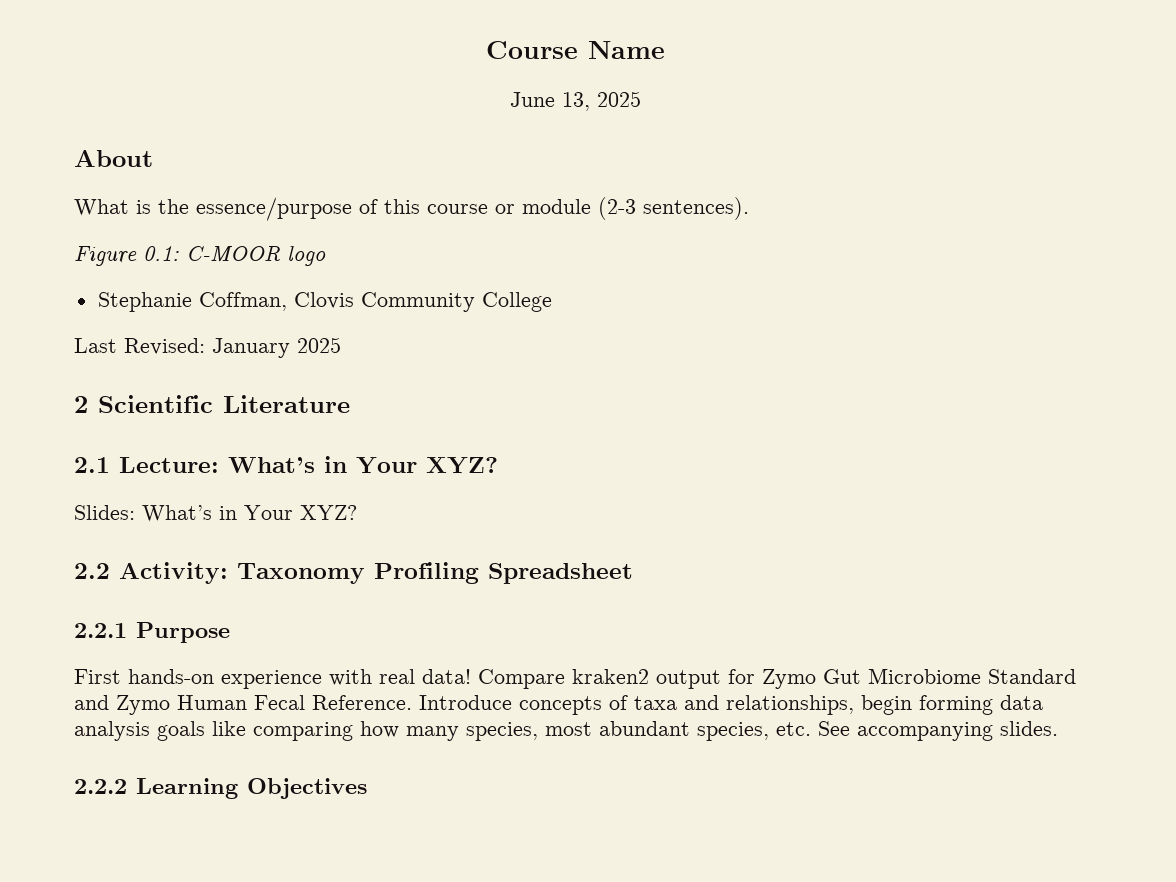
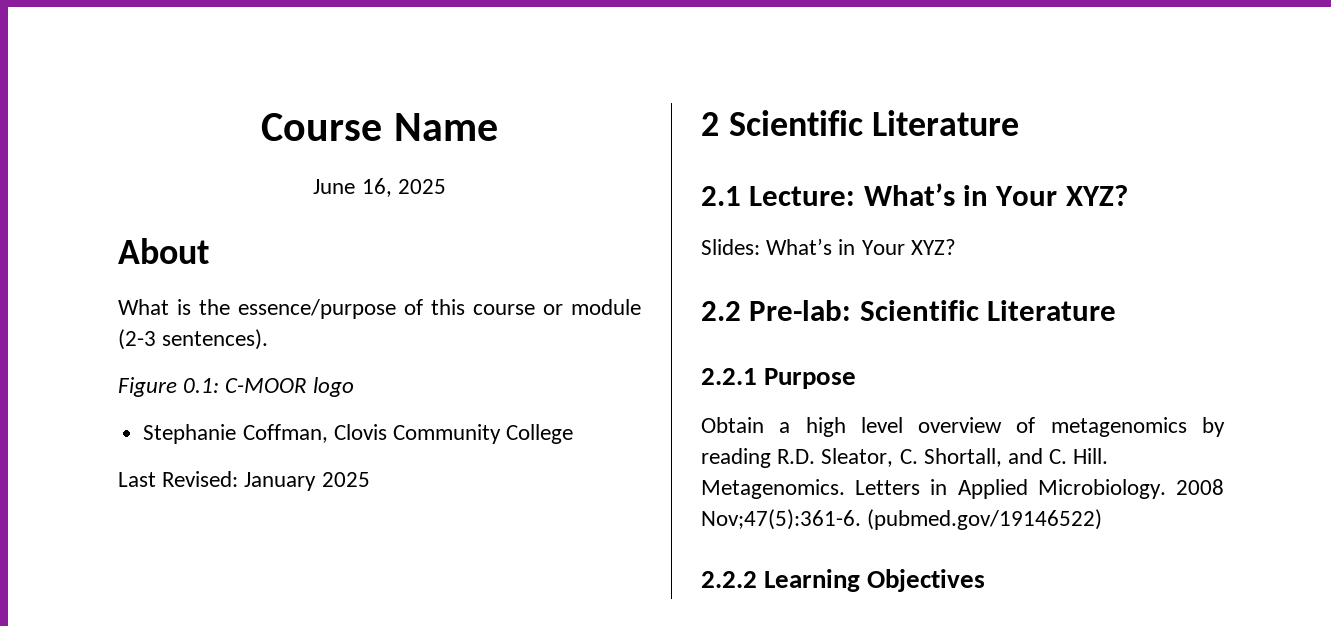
[562,92,590,111] 13, -> [361,178,392,197] 16,
[119,562,633,584] [74,622,230,643] [74,668,1076,689] [74,695,1043,715] [74,721,1058,741] Activity: Taxonomy Profiling Spreadsheet // 2.2.1 Purpose // First hands-on experience with real data! Compare kraken2 output for Zymo Gut Microbiome Standard and Zymo Human Fecal Reference. Introduce concepts of taxa and relationships, begin forming data analysis goals like comparing how many species, most abundant species, etc. See accompanying slides. -> [749,300,1117,321] [701,368,857,389] [701,417,1225,437] [701,448,1109,468] [701,479,1224,499] [701,509,1103,530] Pre-lab: Scientific Literature // 2.2.1 Purpose // Obtain a high level overview of metagenomics by reading R.D. Sleator, C. Shortall, and C. Hill. Metagenomics. Letters in Applied Microbiology. 2008 Nov;47(5):361-6. (pubmed.gov/19146522)

